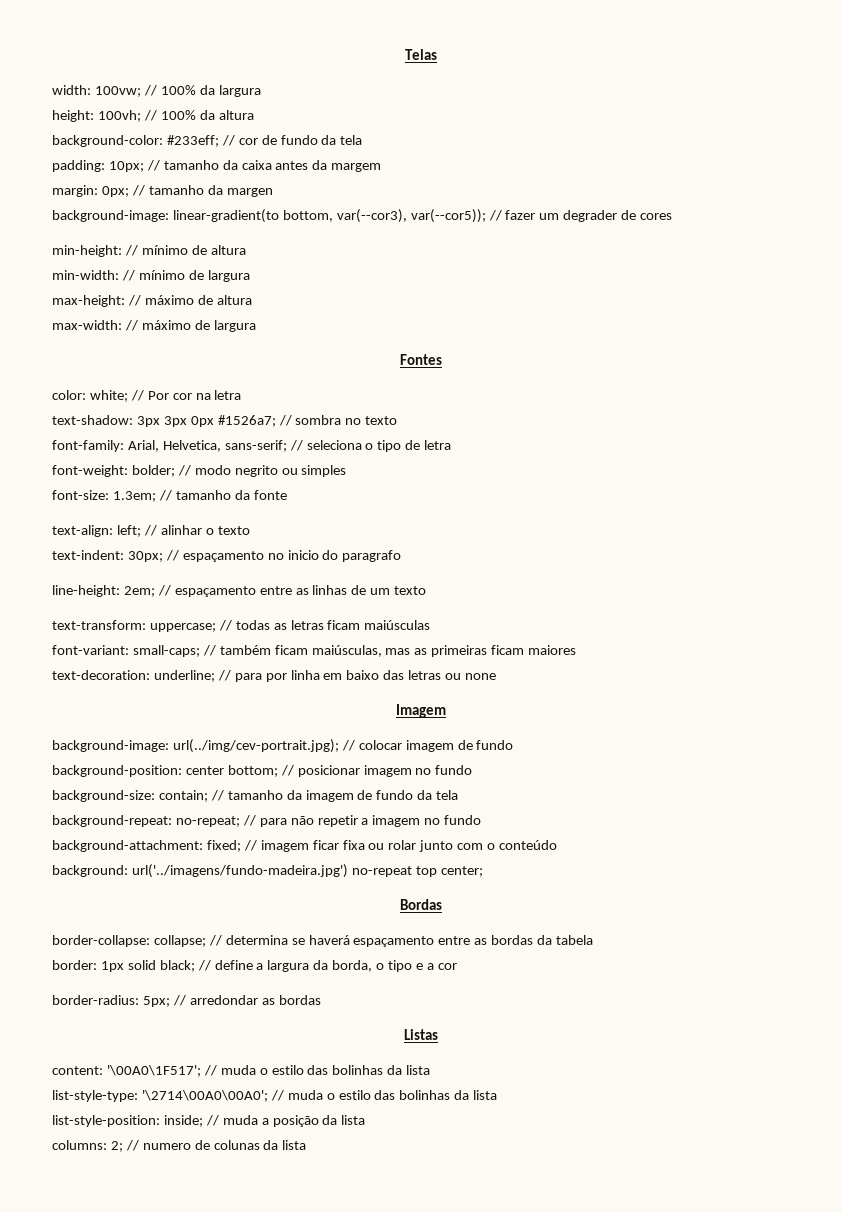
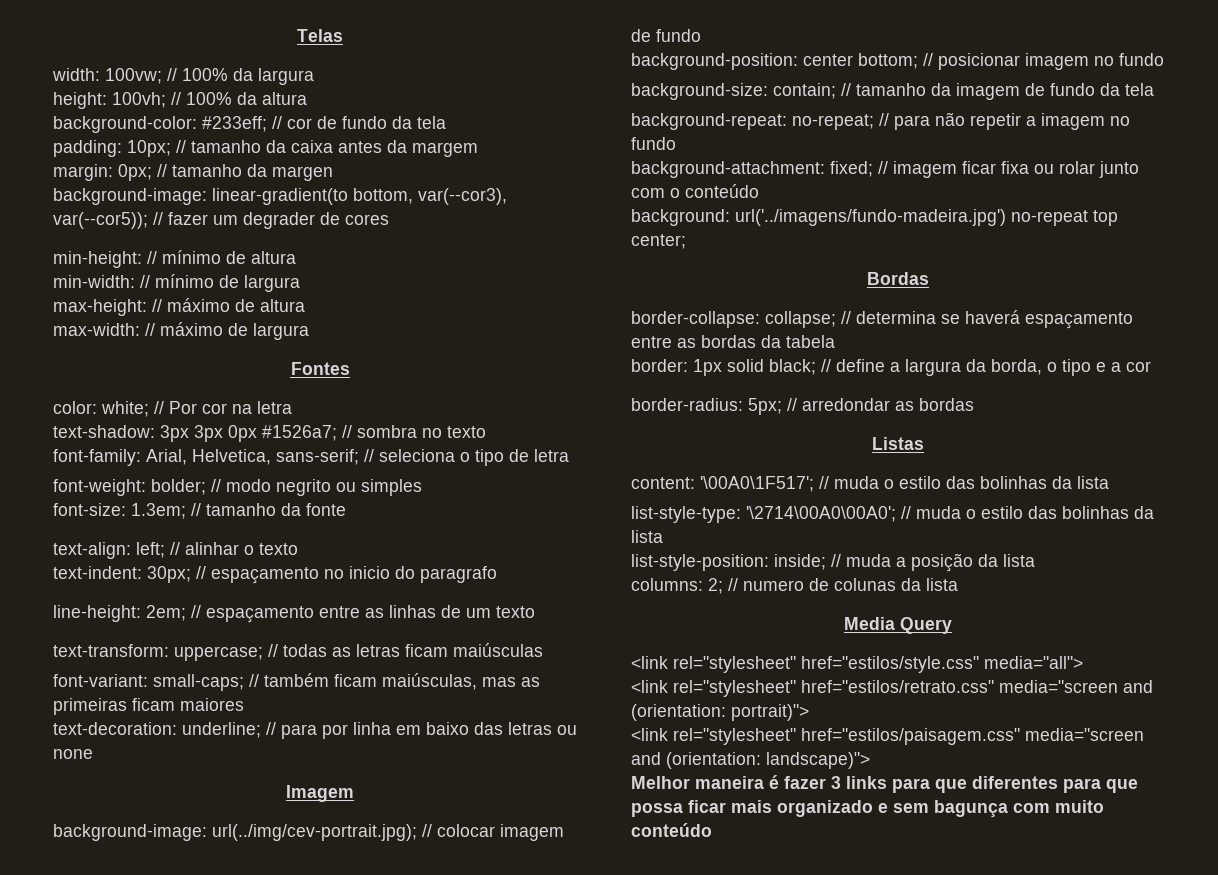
(307, 1145) none -> [844,617,952,634] [631,656,1083,673] [631,680,1153,697] [631,704,809,721] [631,728,1144,745] [631,752,870,769] [631,775,1138,793] [631,800,1104,818] [631,823,712,837] // Media Query // <link rel="stylesheet" href="estilos/style.css" media="all"> // <link rel="stylesheet" href="estilos/retrato.css" media="screen and (orientation: portrait)"> // <link rel="stylesheet" href="estilos/paisagem.css" media="screen and (orientation: landscape)"> // Melhor maneira é fazer 3 links para que diferentes para que possa ficar mais organizado e sem bagunça com muito conteúdo

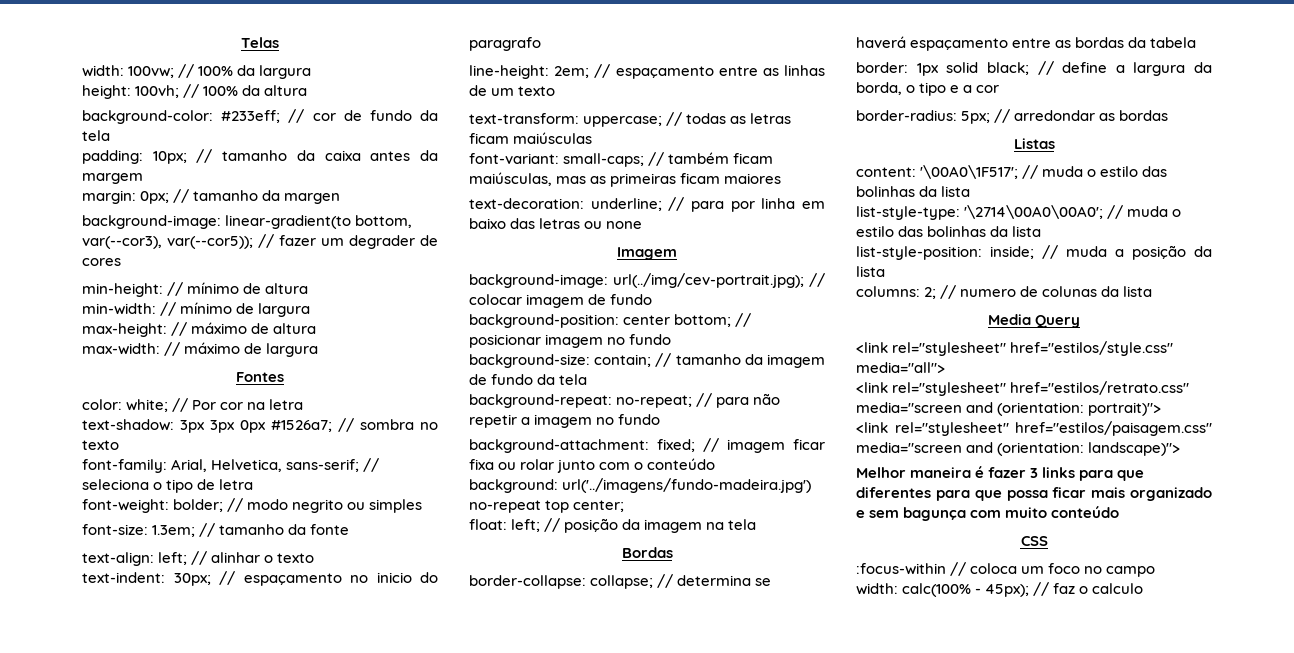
(686, 241) none -> [469,518,757,533] // float: left; // posição da imagem na tela
(712, 830) none -> [1020,536,1048,546] [856,562,1156,577] [856,582,1144,597] // CSS // :focus-within // coloca um foco no campo // width: calc(100% - 45px); // faz o calculo

